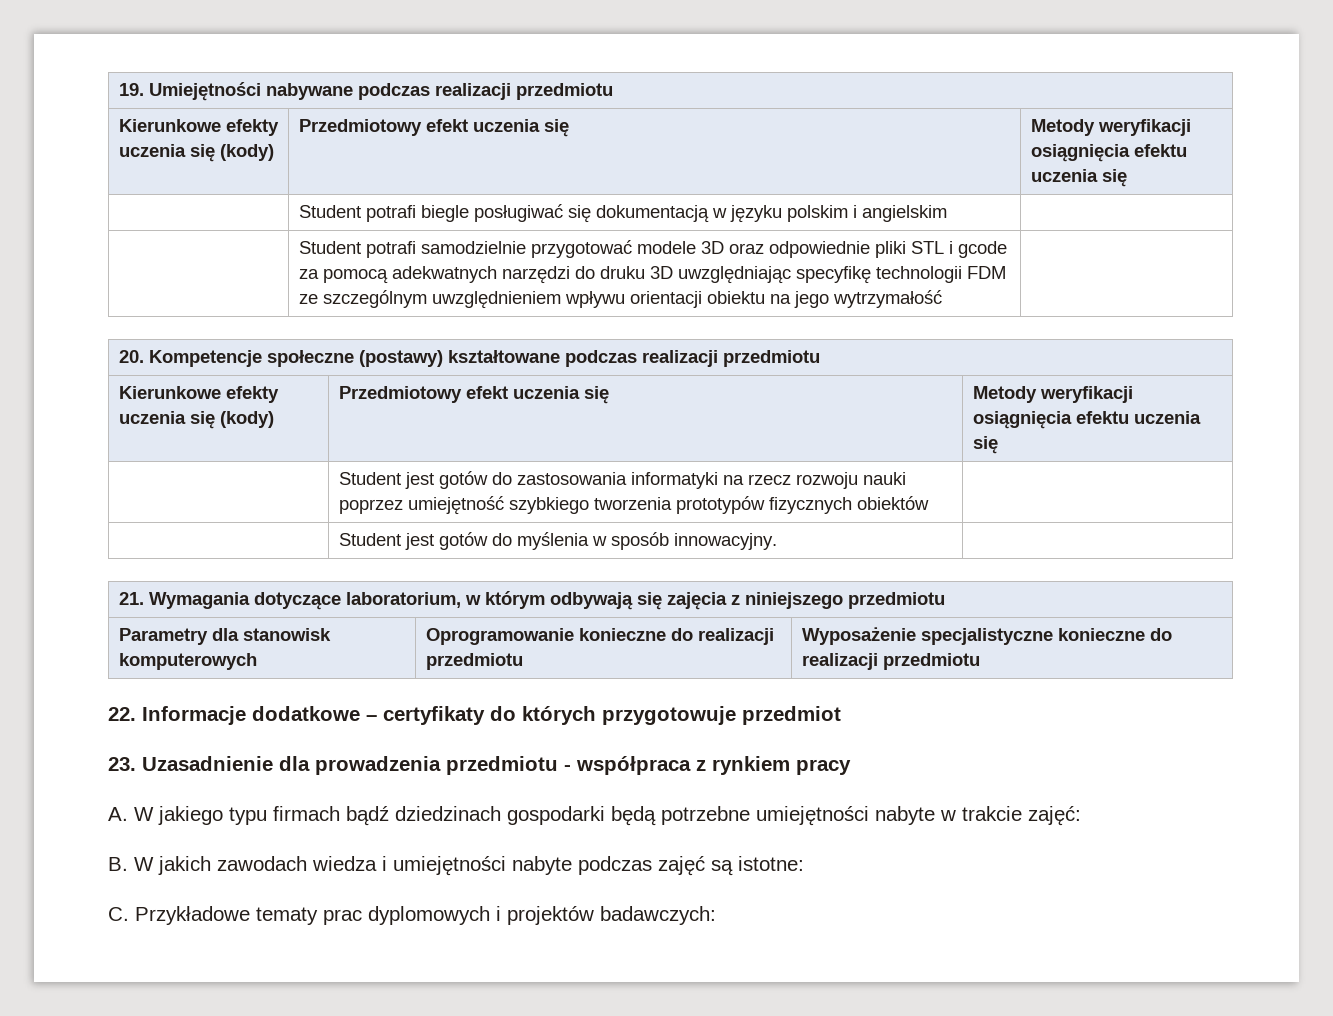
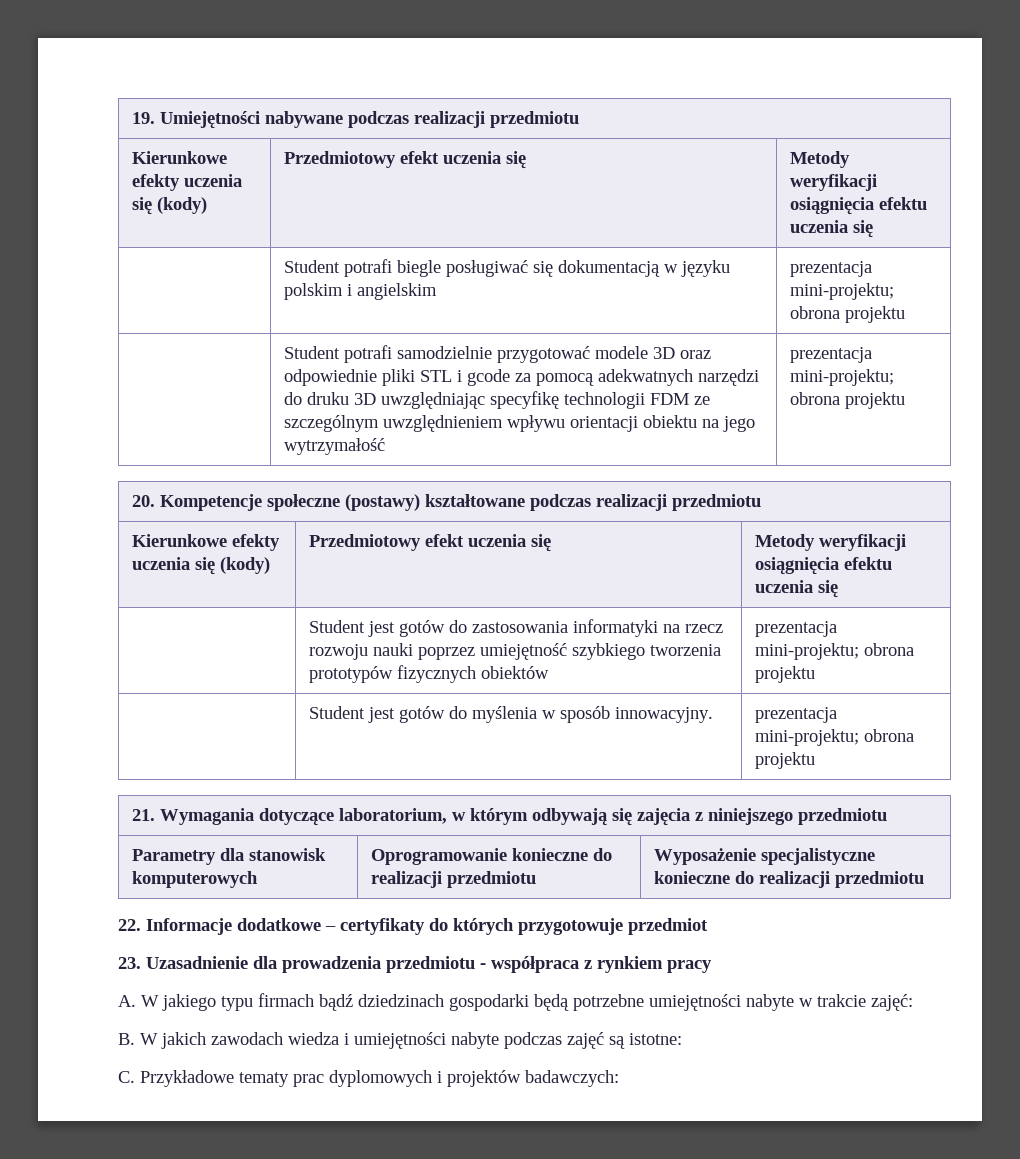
(947, 213) none -> [790,261,873,277] [790,283,895,300] [790,306,906,323] prezentacja mini-projektu; obrona projektu
(942, 299) none -> [790,347,873,363] [790,369,895,386] [790,392,906,409] prezentacja mini-projektu; obrona projektu
(929, 503) none -> [755,621,838,637] [755,643,915,660] [755,666,816,683] prezentacja mini-projektu; obrona projektu
(777, 541) none -> [755,707,838,723] [755,729,915,746] [755,752,816,769] prezentacja mini-projektu; obrona projektu

